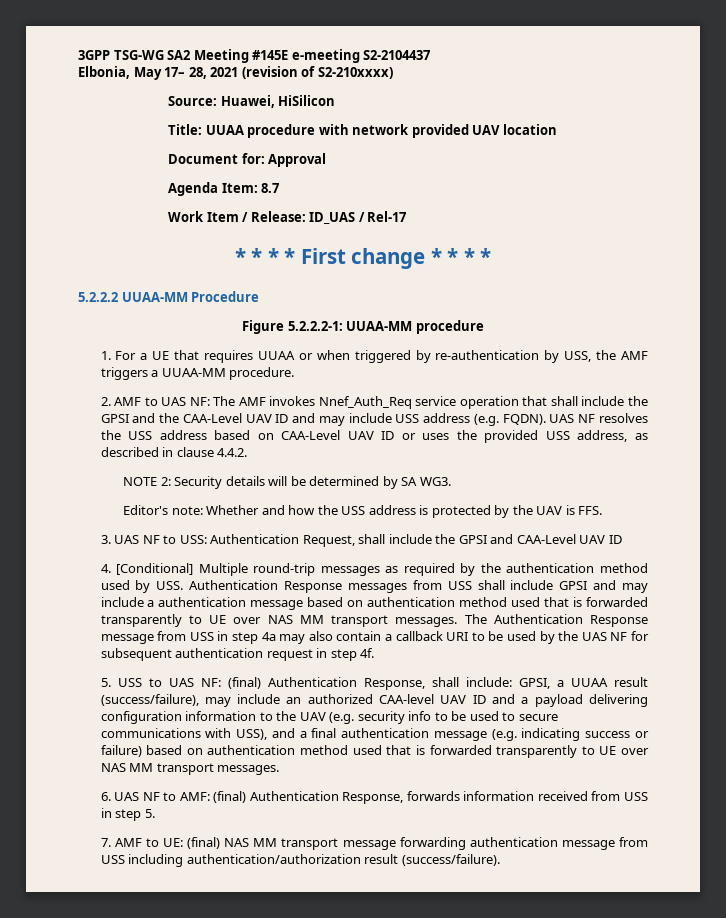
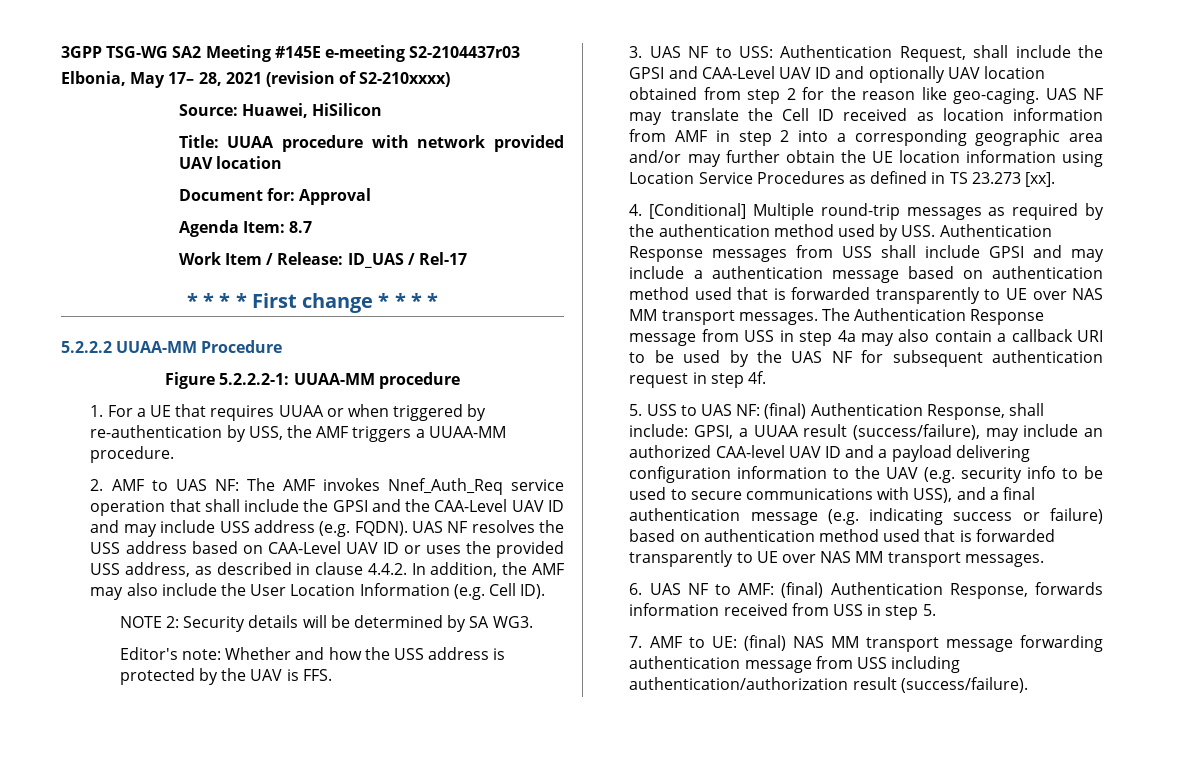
[363,50,431,60] S2-2104437 -> [409,46,521,58] S2-2104437r03
(248, 452) none -> [411,562,564,577] [90,583,546,600] In addition, the AMF may also include the User Location Information (e.g. Cell ID).
(622, 539) none -> [835,66,1045,83] [629,87,1103,104] [629,108,1103,125] [629,129,1103,146] [629,150,1103,167] [629,171,1055,187] and optionally UAV location obtained from step 2 for the reason like geo-caging. UAS NF may translate the Cell ID received as location information from AMF in step 2 into a corresponding geographic area and/or may further obtain the UE location information using Location Service Procedures as defined in TS 23.273 [xx].

